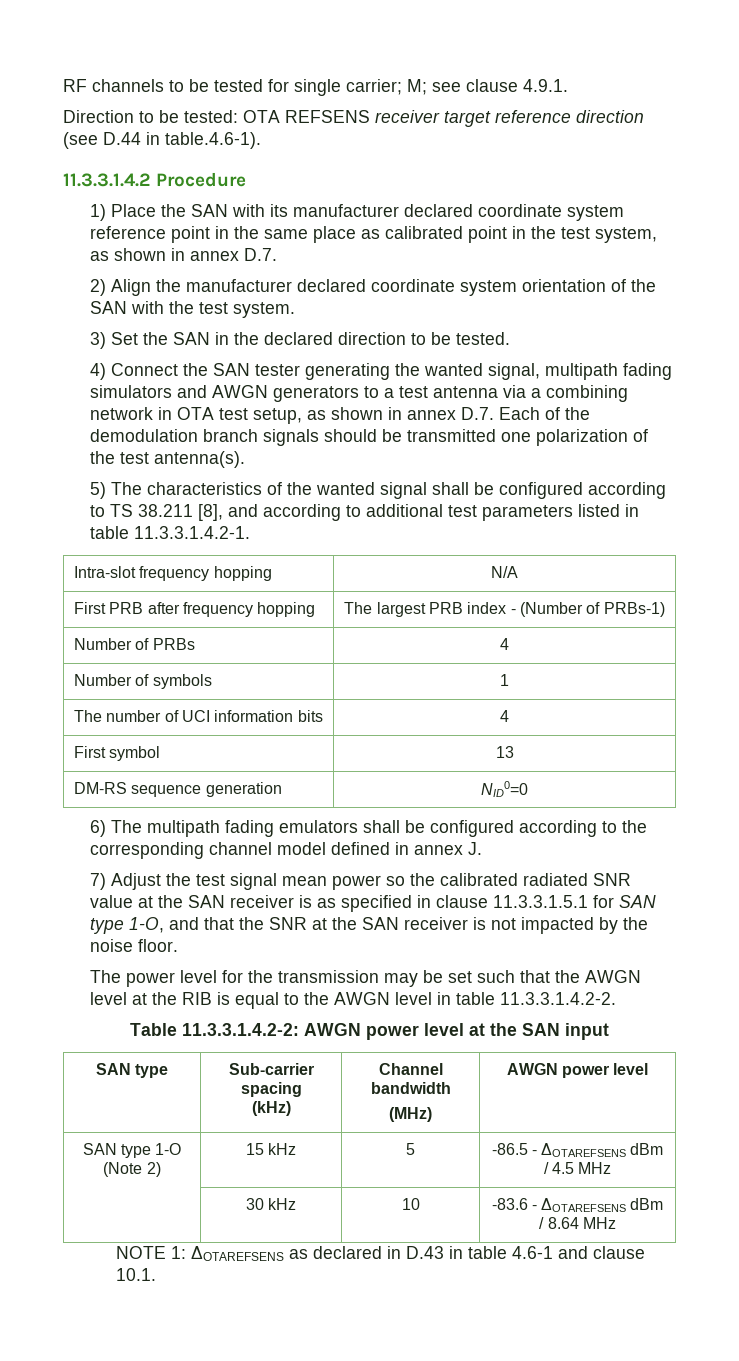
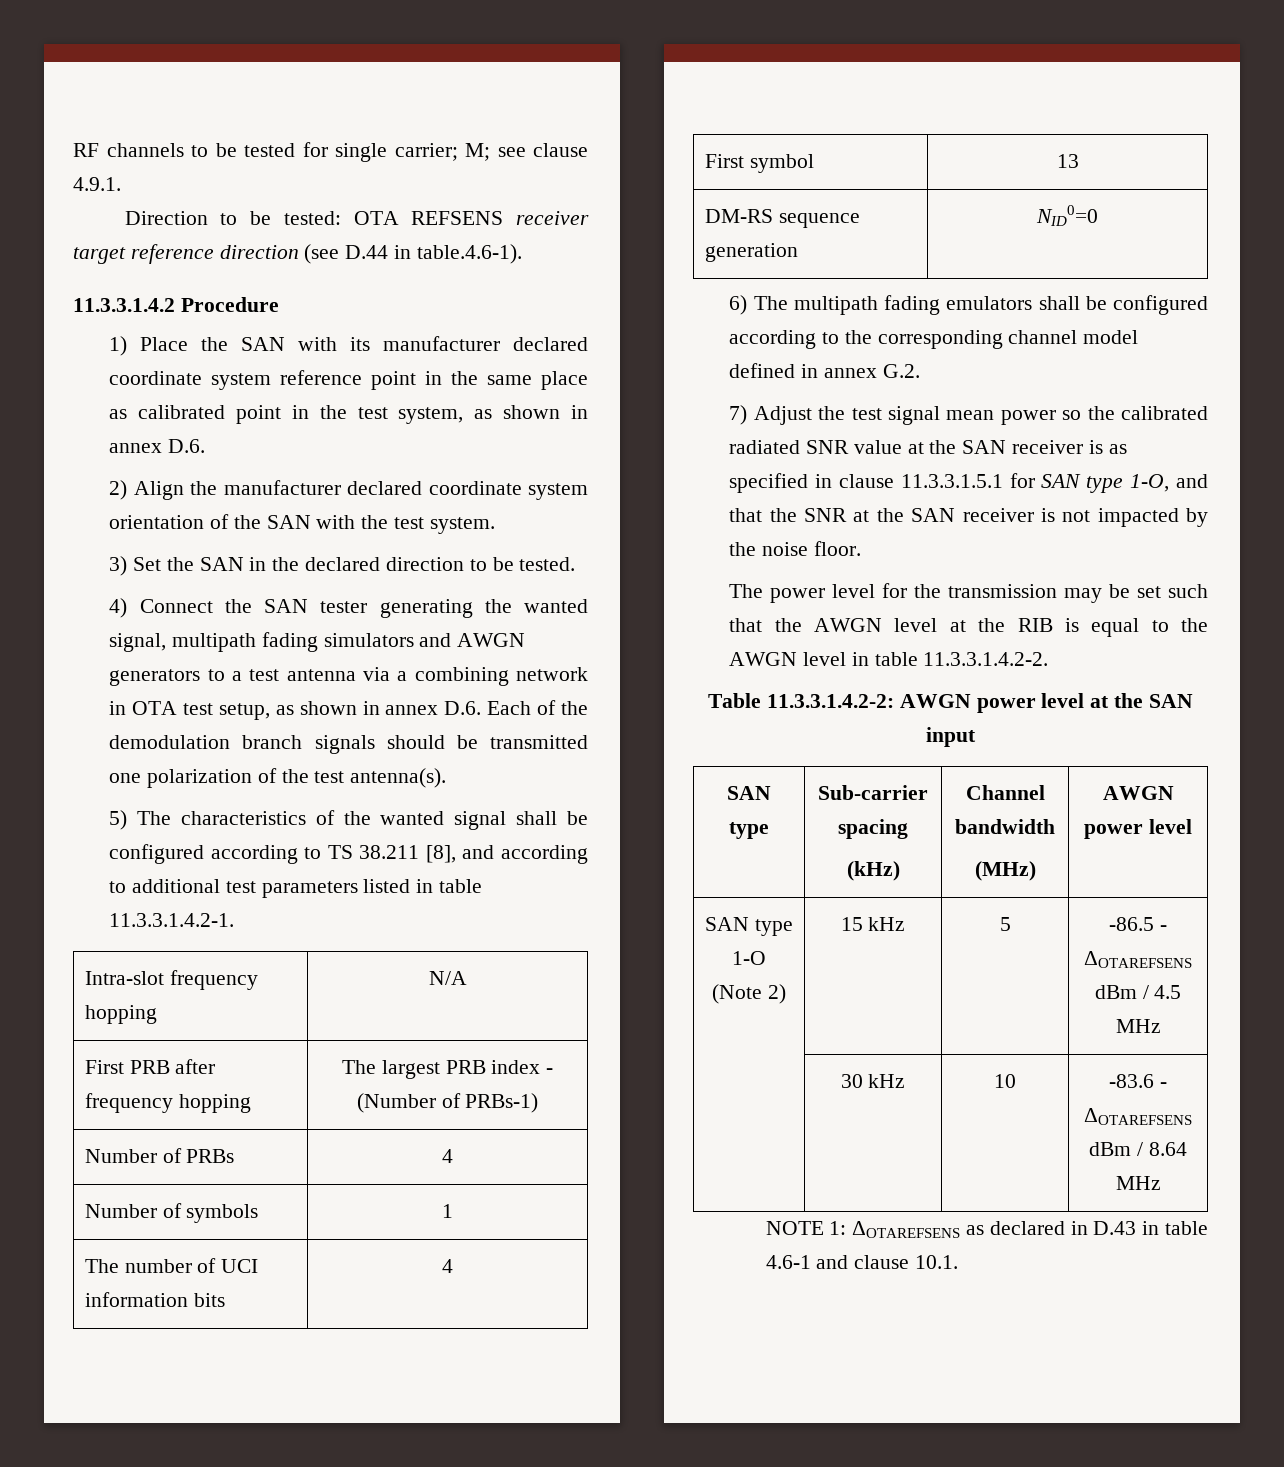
[243,248,277,261] D.7. -> [168,439,206,453] D.6.
[460,407,494,420] D.7. -> [444,701,482,715] D.6.
[467,842,482,855] J. -> [882,364,920,378] G.2.

